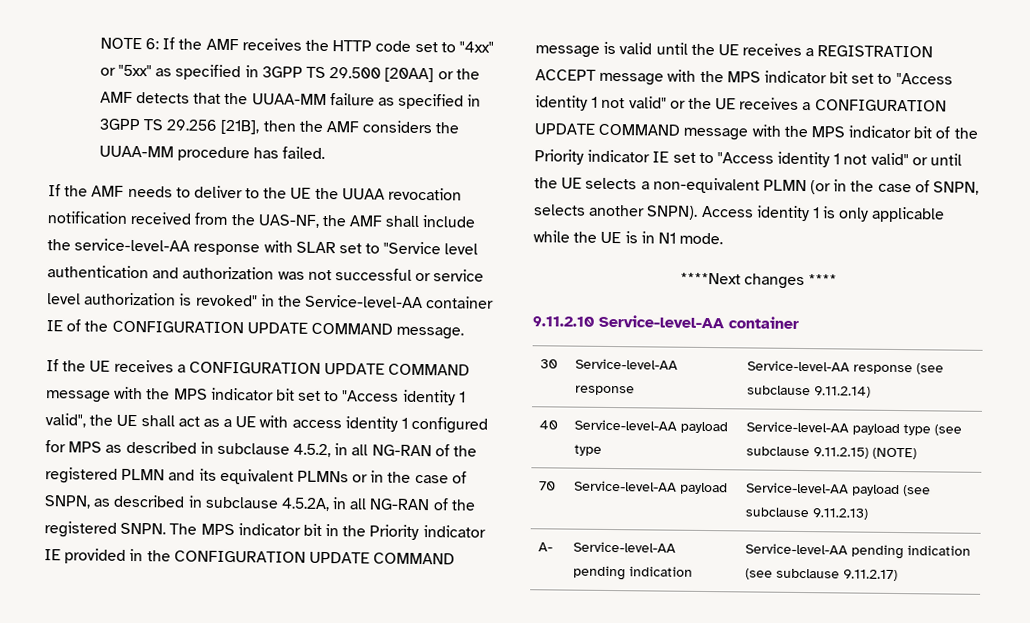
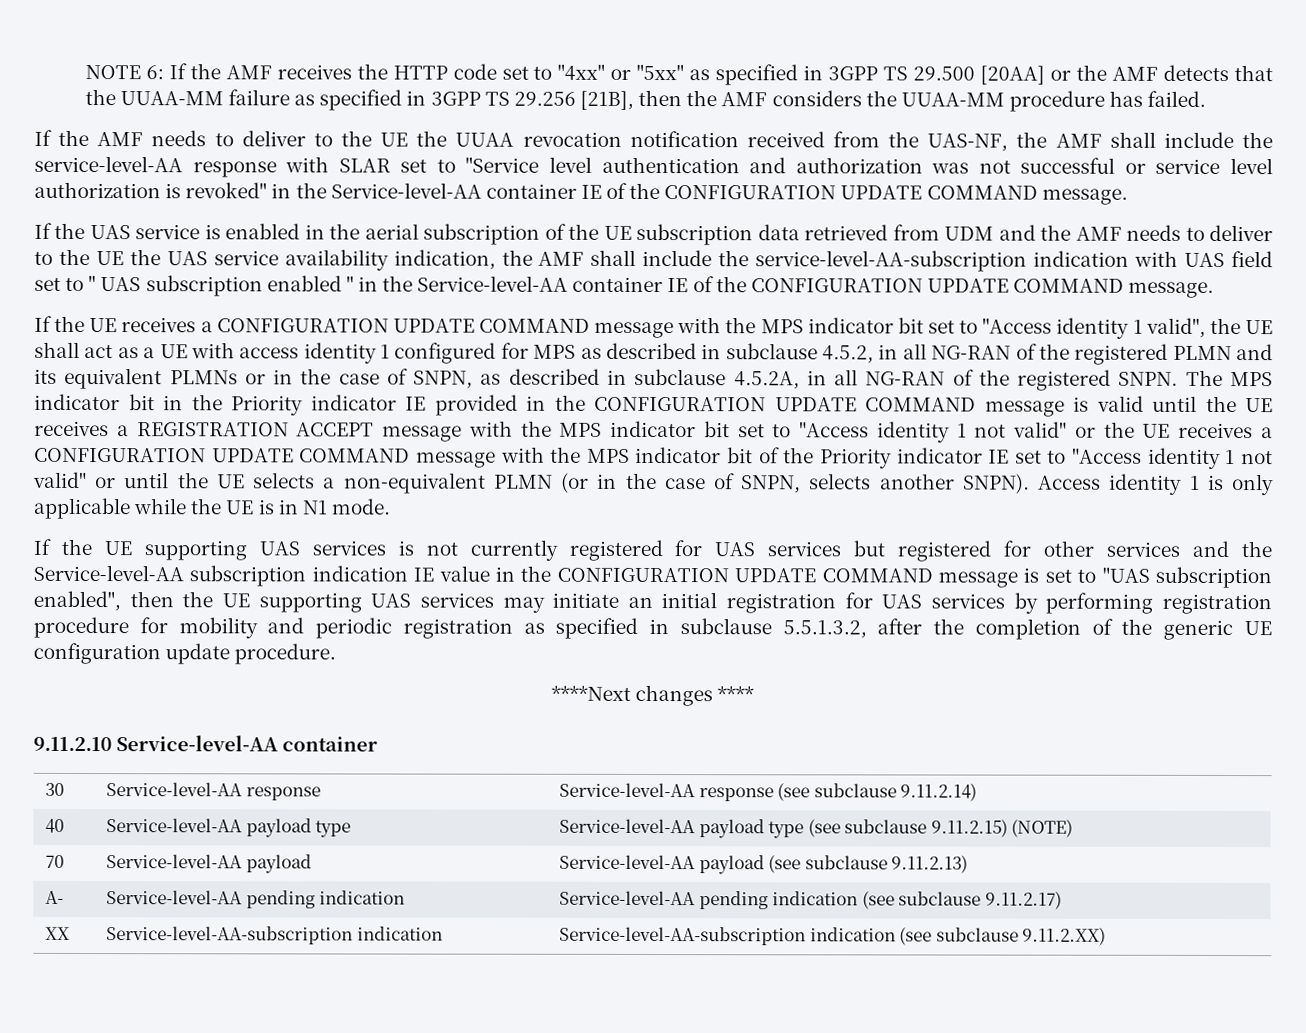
(465, 333) none -> [34,222,1274,246] [34,248,1274,272] [34,275,1215,298] // If the UAS service is enabled in the aerial subscription of the UE subscription data retrieved from UDM and the AMF needs to deliver to the UE the UAS service availability indication, the AMF shall include the service-level-AA-subscription indication with UAS field set to " UAS subscription enabled " in the Service-level-AA container IE of the CONFIGURATION UPDATE COMMAND message.
(724, 238) none -> [33,538,1272,562] [33,564,1272,589] [33,590,1272,615] [33,616,1272,641] [33,642,337,665] // If the UE supporting UAS services is not currently registered for UAS services but registered for other services and the Service-level-AA subscription indication IE value in the CONFIGURATION UPDATE COMMAND message is set to "UAS subscription enabled", then the UE supporting UAS services may initiate an initial registration for UAS services by performing registration procedure for mobility and periodic registration as specified in subclause 5.5.1.3.2, after the completion of the generic UE configuration update procedure.
(899, 575) none -> [44,926,70,940] [105,926,443,945] [558,926,1107,946] // XX | Service-level-AA-subscription indication | Service-level-AA-subscription indication (see subclause 9.11.2.XX)

